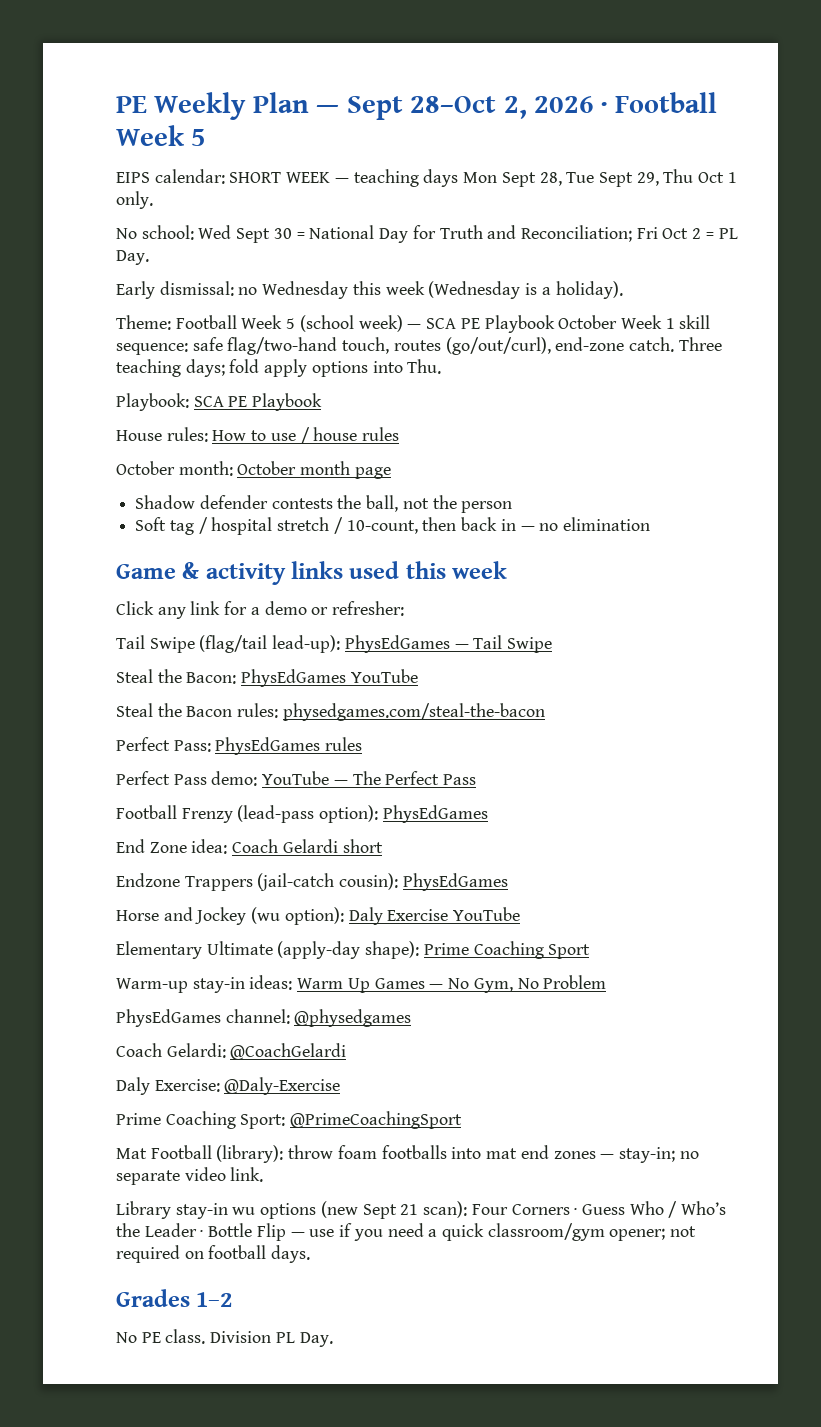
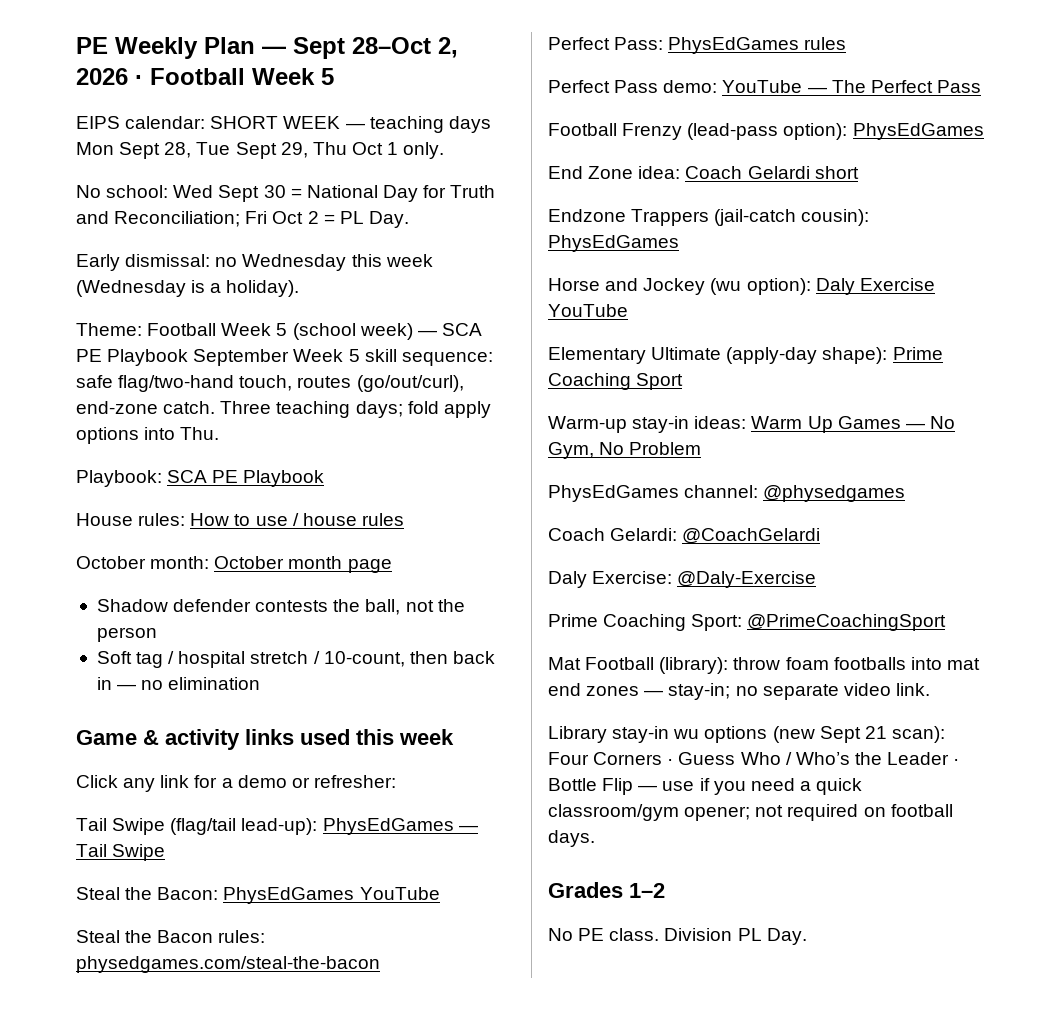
[558,315,675,329] October Week 1 -> [193,349,360,366] September Week 5

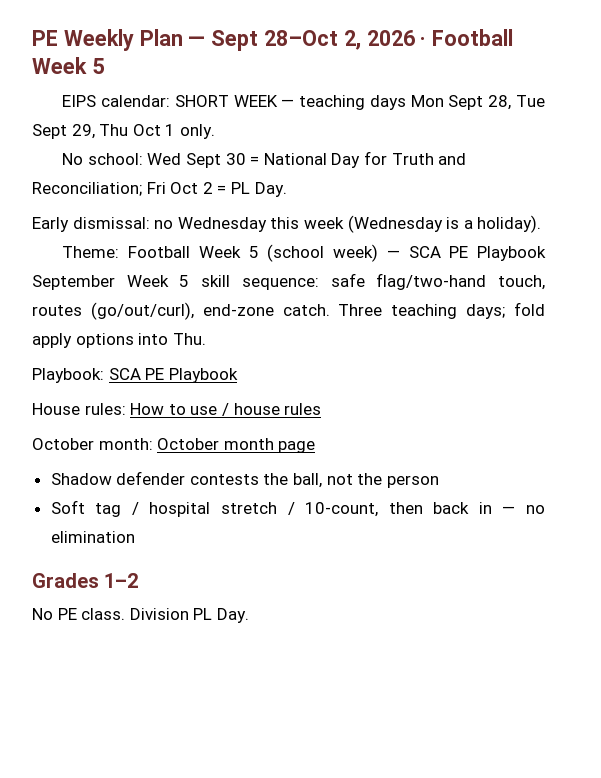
[76,729,454,750] [76,775,396,792] [76,818,478,835] [76,844,166,861] [76,887,440,904] [76,930,266,943] [76,956,380,973] [548,37,847,54] [548,80,981,93] [548,123,984,140] [548,166,859,179] [548,209,870,226] [548,235,679,252] [548,278,935,295] [548,304,628,317] [548,347,943,364] [548,373,684,390] [548,416,955,433] [548,442,702,459] [548,485,906,502] [548,528,821,544] [548,571,817,588] [548,614,947,631] [548,657,980,674] [548,683,930,700] [548,726,945,743] [548,752,960,765] [548,778,863,795] [548,804,953,821] [548,830,595,847] // Game & activity links used this week // Click any link for a demo or refresher: // Tail Swipe (flag/tail lead-up): PhysEdGames — Tail Swipe // Steal the Bacon: PhysEdGames YouTube // Steal the Bacon rules: physedgames.com/steal-the-bacon // Perfect Pass: PhysEdGames rules // Perfect Pass demo: YouTube — The Perfect Pass // Football Frenzy (lead-pass option): PhysEdGames // End Zone idea: Coach Gelardi short // Endzone Trappers (jail-catch cousin): PhysEdGames // Horse and Jockey (wu option): Daly Exercise YouTube // Elementary Ultimate (apply-day shape): Prime Coaching Sport // Warm-up stay-in ideas: Warm Up Games — No Gym, No Problem // PhysEdGames channel: @physedgames // Coach Gelardi: @CoachGelardi // Daly Exercise: @Daly-Exercise // Prime Coaching Sport: @PrimeCoachingSport // Mat Football (library): throw foam footballs into mat end zones — stay-in; no separate video link. // Library stay-in wu options (new Sept 21 scan): Four Corners · Guess Who / Who’s the Leader · Bottle Flip — use if you need a quick classroom/gym opener; not required on football days. -> (135, 537) none

